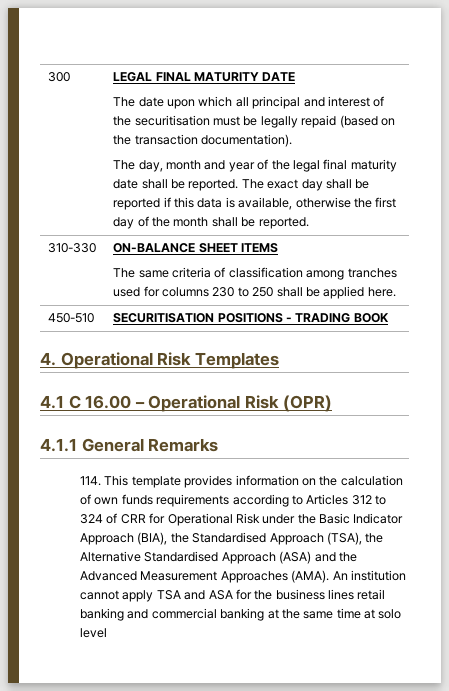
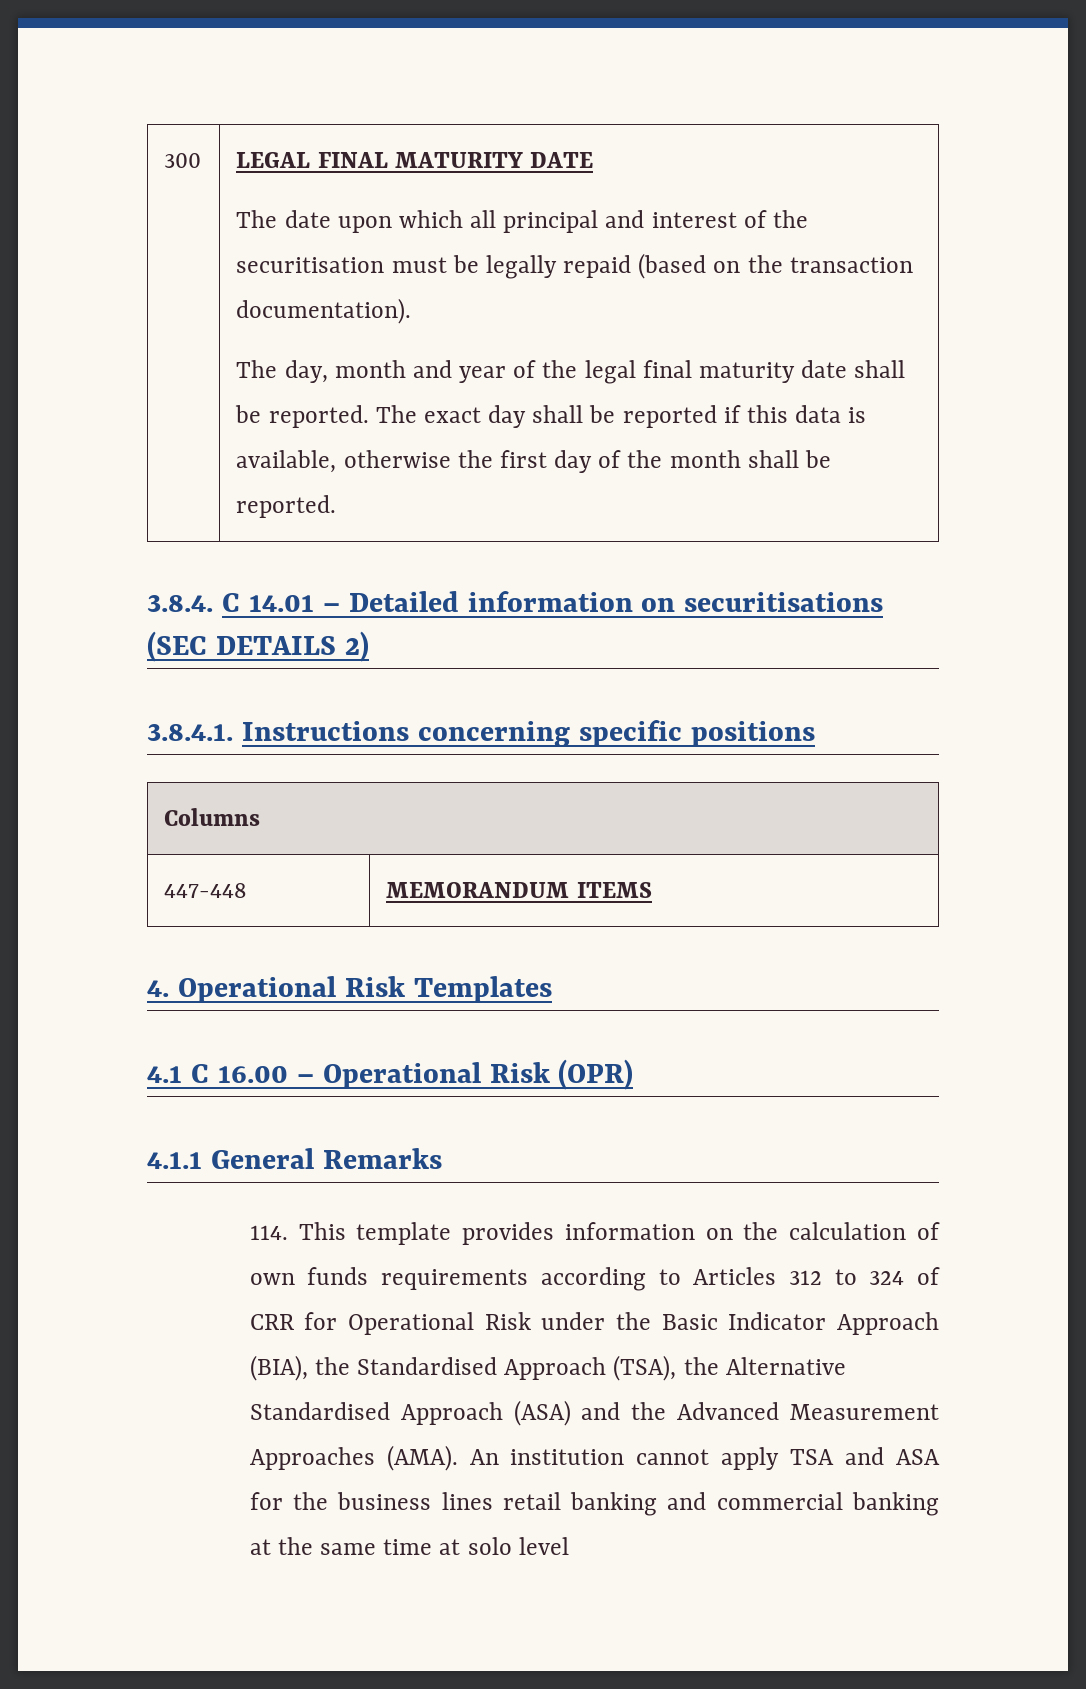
[48,243,97,253] [113,243,278,253] [113,267,397,280] [113,286,396,299] [48,313,95,323] [113,313,389,323] // 310-330 | ON-BALANCE SHEET ITEMS // The same criteria of classification among tranches used for columns 230 to 250 shall be applied here. // 450-510 | SECURITISATION POSITIONS - TRADING BOOK -> [147,591,884,612] [147,631,369,662] [147,720,815,747] [164,808,261,826] [164,883,248,898] [386,882,652,898] // 3.8.4. C 14.01 – Detailed information on securitisations (SEC DETAILS 2) // 3.8.4.1. Instructions concerning specific positions // Columns // 447-448 | MEMORANDUM ITEMS

